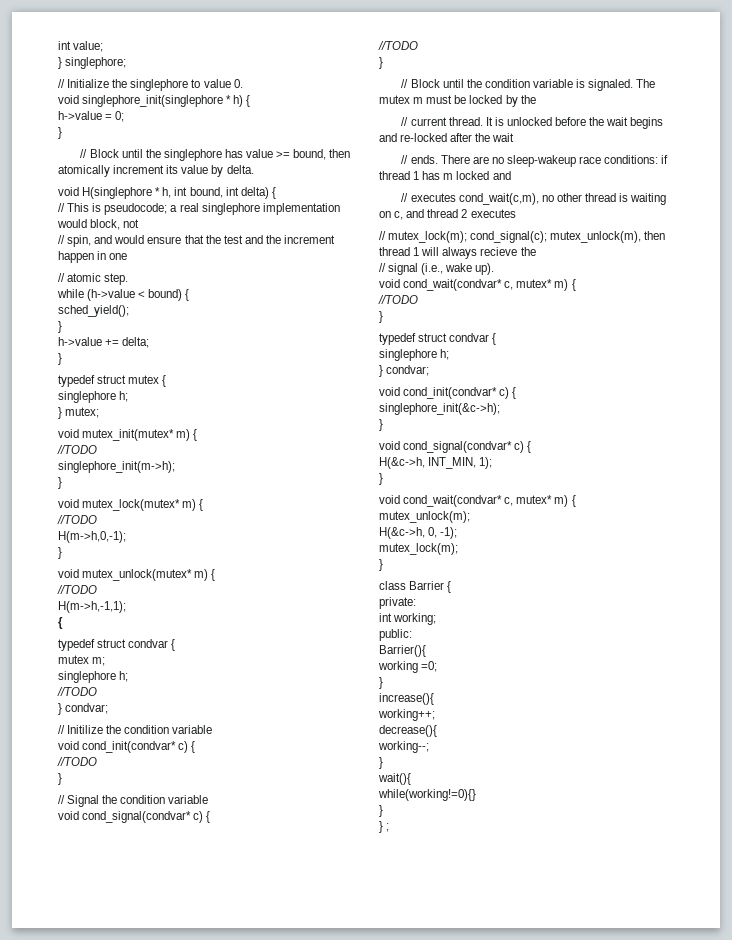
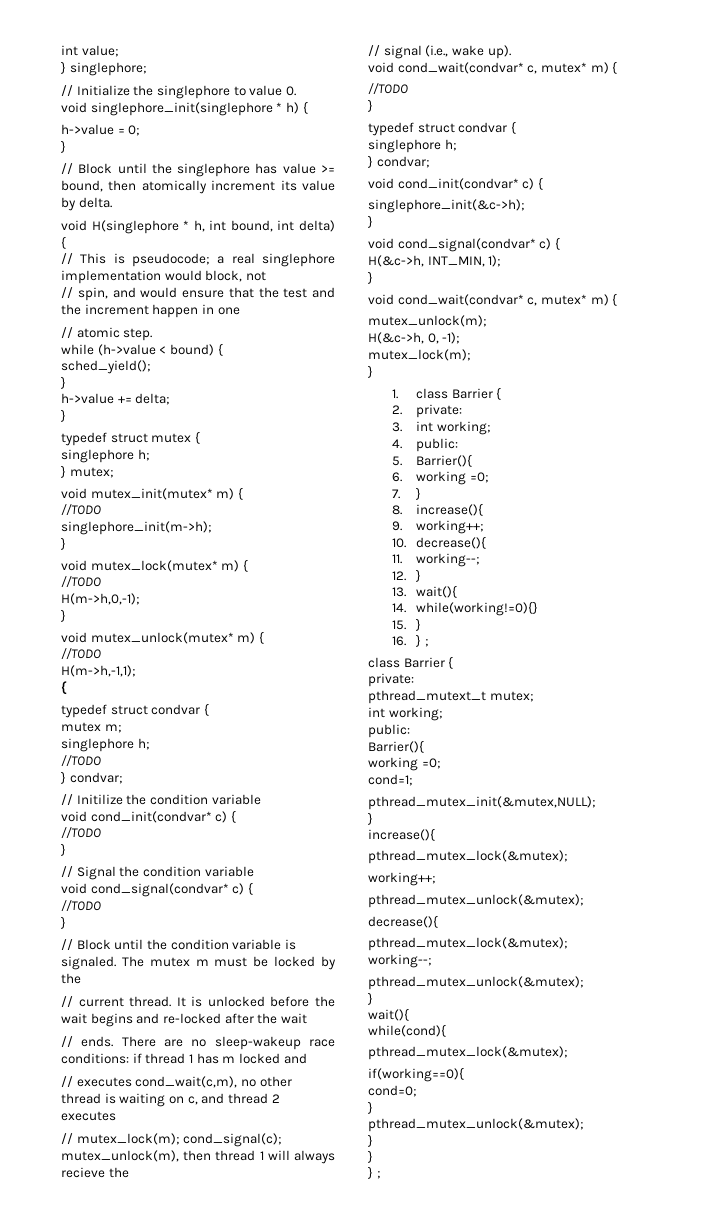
(383, 565) none -> [391,387,502,400] [391,404,462,418] [391,421,491,435] [391,438,458,452] [391,454,472,467] [391,471,489,485] [391,487,421,500] [391,503,483,516] [391,520,484,534] [391,536,486,549] [391,553,480,567] [391,569,421,582] [391,585,457,598] [391,601,538,616] [391,618,421,631] [391,634,429,647] // 1. class Barrier { // 2. private: // 3. int working; // 4. public: // 5. Barrier(){ // 6. working =0; // 7. } // 8. increase(){ // 9. working++; // 10. decrease(){ // 11. working--; // 12. } // 13. wait(){ // 14. while(working!=0){} // 15. } // 16. } ;
(416, 603) none -> [368,690,534,704] // pthread_mutext_t mutex;
(438, 666) none -> [368,774,413,786] [368,796,596,810] // cond=1; // pthread_mutex_init(&mutex,NULL);
[378,709,435,721] [379,725,437,737] [378,741,429,753] // working++; // decrease(){ // working--; -> [368,850,568,864] [368,872,436,886] [368,894,584,908] [368,915,438,928] [368,937,568,951] [368,954,432,968] [368,976,584,990] // pthread_mutex_lock(&mutex); // working++; // pthread_mutex_unlock(&mutex); // decrease(){ // pthread_mutex_lock(&mutex); // working--; // pthread_mutex_unlock(&mutex);
[378,789,476,801] while(working!=0){} -> [368,1024,446,1037] [368,1046,568,1060] [368,1067,464,1082] [368,1085,417,1097] [368,1101,373,1114] [368,1118,584,1132] [368,1134,373,1147] while(cond){ // pthread_mutex_lock(&mutex); // if(working==0){ // cond=0; // } // pthread_mutex_unlock(&mutex); // }

